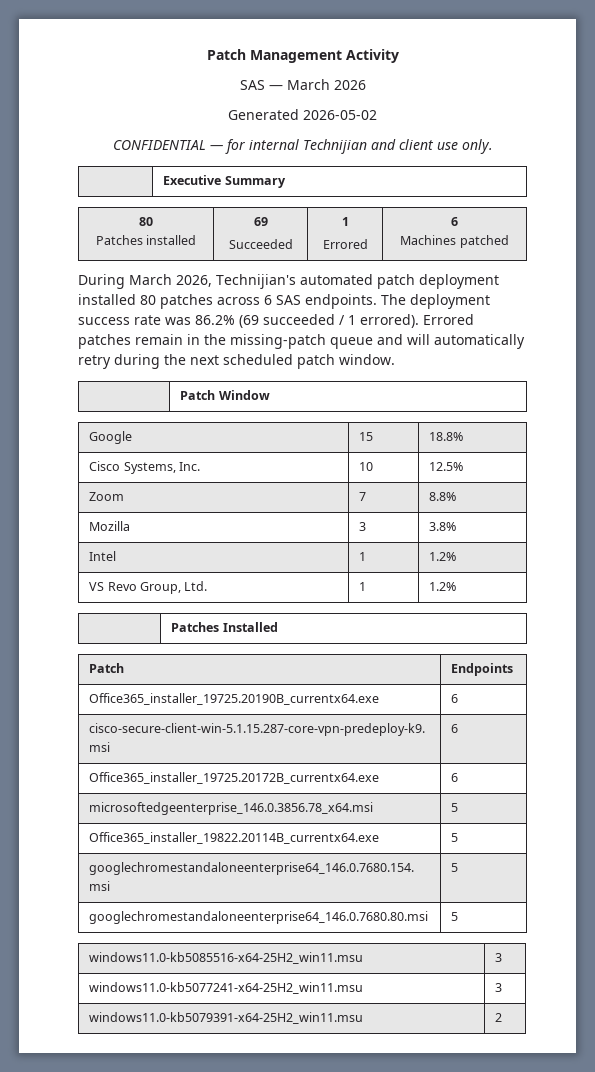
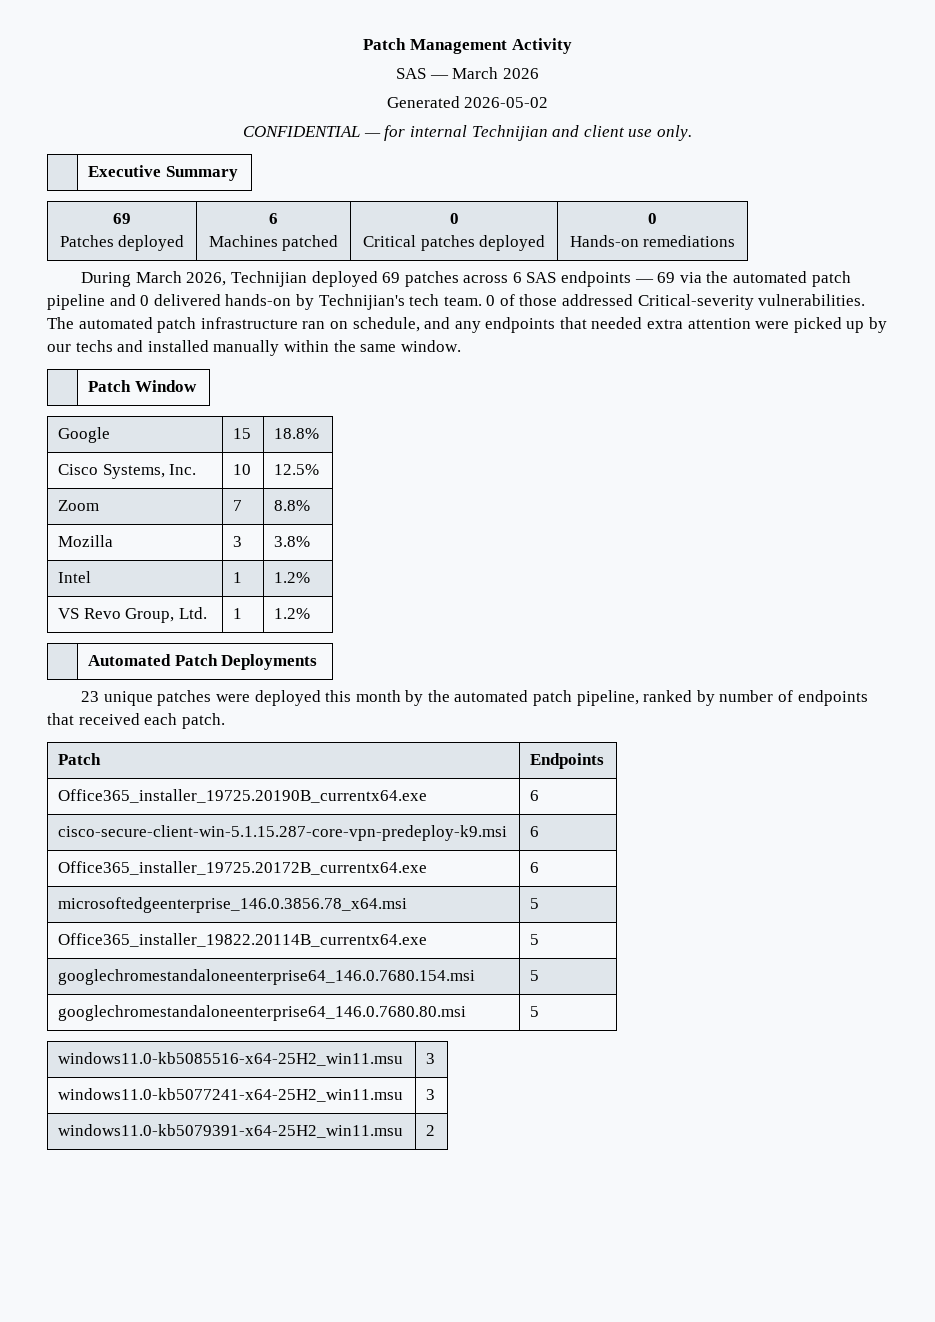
[139,217,153,226] [95,235,197,245] [253,217,268,226] [228,239,293,249] [341,217,349,226] [322,239,368,249] [451,217,458,226] [400,235,509,248] [78,274,499,289] [78,294,490,309] [78,314,474,328] [78,334,525,349] [78,354,335,369] 80 // Patches installed | 69 // Succeeded | 1 // Errored | 6 // Machines patched // During March 2026, Technijian's automated patch deployment installed 80 patches across 6 SAS endpoints. The deployment success rate was 86.2% (69 succeeded / 1 errored). Errored patches remain in the missing-patch queue and will automatically retry during the next scheduled patch -> [113,213,131,224] [59,235,185,251] [269,213,278,224] [208,235,339,251] [449,213,459,224] [362,235,546,251] [648,213,657,224] [569,235,736,247] [81,271,851,287] [47,294,866,310] [47,317,888,333] [47,340,397,356] 69 // Patches deployed | 6 // Machines patched | 0 // Critical patches deployed | 0 // Hands-on remediations // During March 2026, Technijian deployed 69 patches across 6 SAS endpoints — 69 via the automated patch pipeline and 0 delivered hands-on by Technijian's tech team. 0 of those addressed Critical-severity vulnerabilities. The automated patch infrastructure ran on schedule, and any endpoints that needed extra attention were picked up by our techs and installed manually within the same
[171,622,278,632] Patches Installed -> [88,654,318,670] [81,690,868,706] [47,713,225,729] Automated Patch Deployments // 23 unique patches were deployed this month by the automated patch pipeline, ranked by number of endpoints that received each patch.

